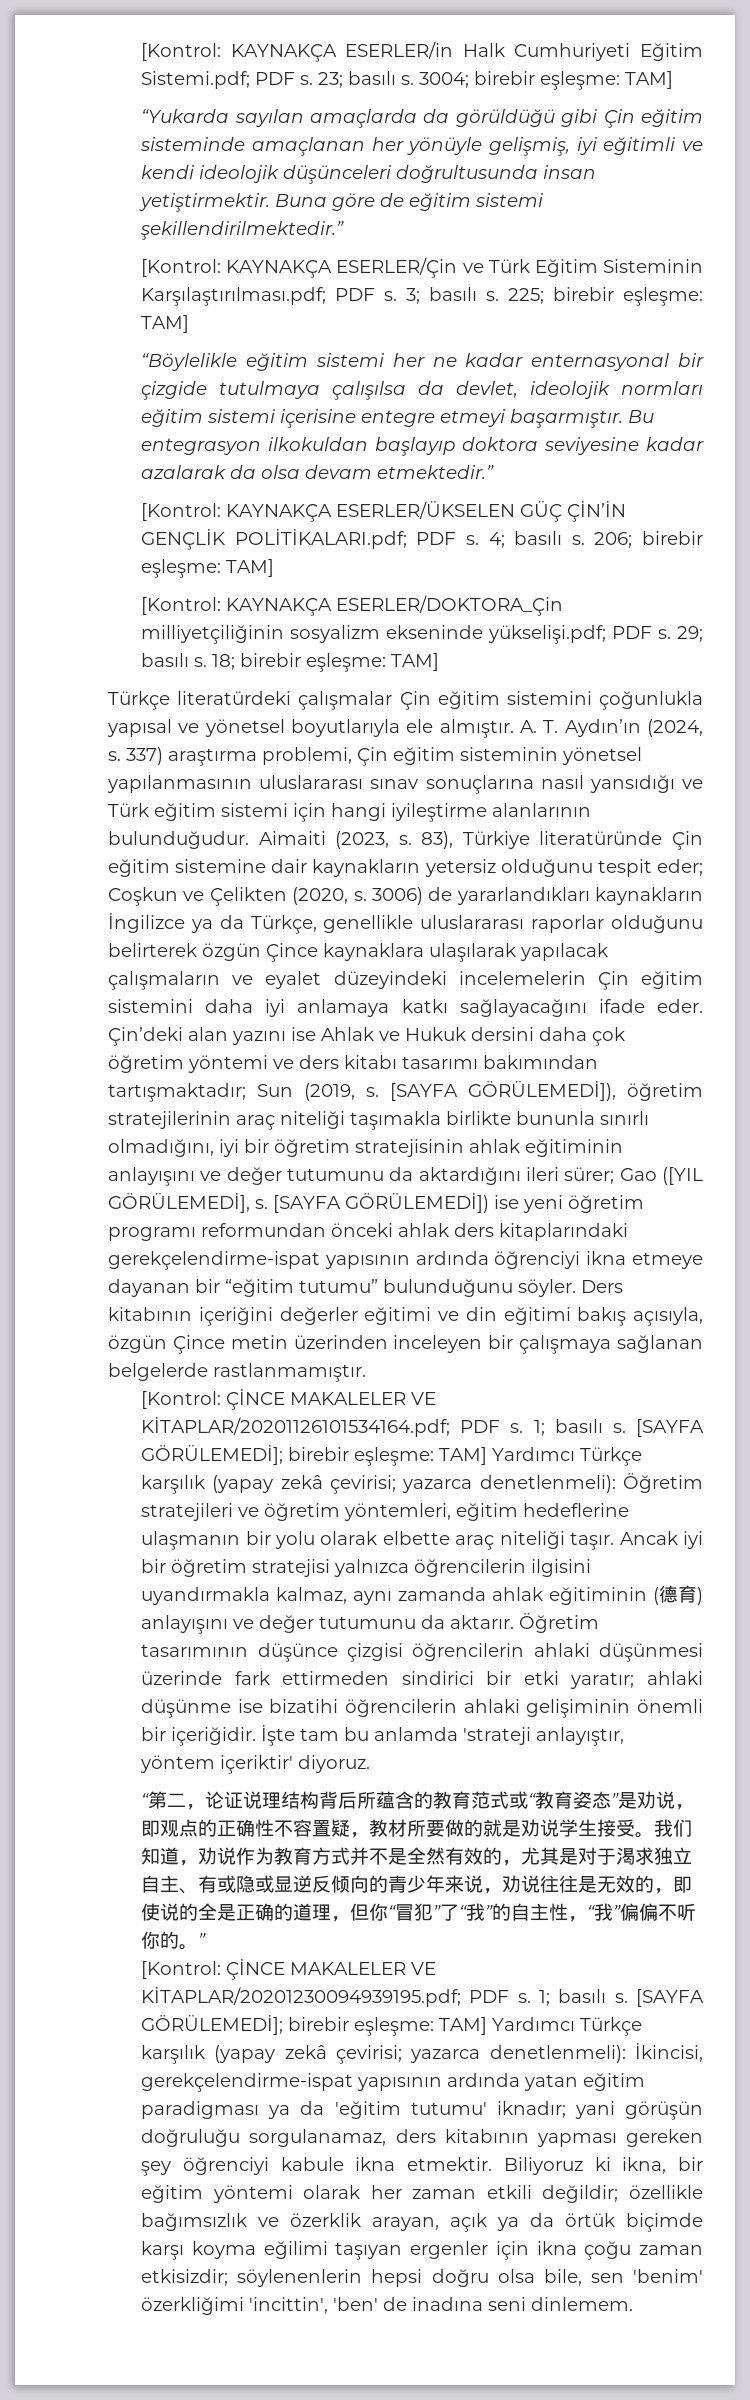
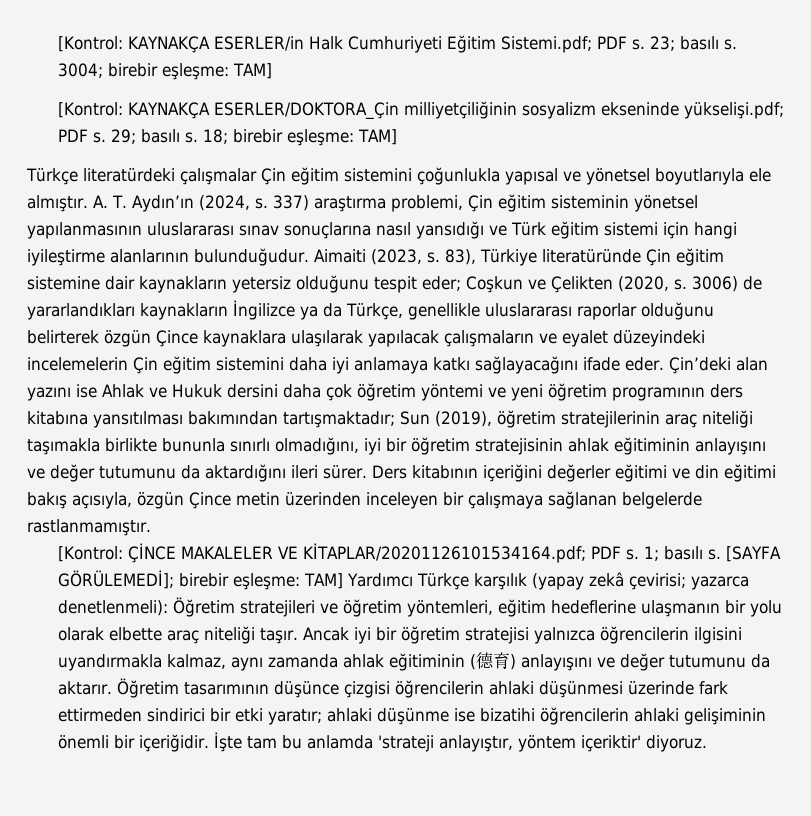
[141,109,703,128] [140,137,703,156] [141,165,597,184] [139,193,545,212] [140,221,345,240] [141,257,703,278] [141,287,703,306] [141,315,190,333] [141,353,704,371] [141,381,703,400] [141,409,655,428] [141,437,704,456] [141,465,495,479] [141,501,627,522] [141,529,703,550] [141,559,275,578] // “Yukarda sayılan amaçlarda da görüldüğü gibi Çin eğitim sisteminde amaçlanan her yönüyle gelişmiş, iyi eğitimli ve kendi ideolojik düşünceleri doğrultusunda insan yetiştirmektir. Buna göre de eğitim sistemi şekillendirilmektedir.” // [Kontrol: KAYNAKÇA ESERLER/Çin ve Türk Eğitim Sisteminin Karşılaştırılması.pdf; PDF s. 3; basılı s. 225; birebir eşleşme: TAM] // “Böylelikle eğitim sistemi her ne kadar enternasyonal bir çizgide tutulmaya çalışılsa da devlet, ideolojik normları eğitim sistemi içerisine entegre etmeyi başarmıştır. Bu entegrasyon ilkokuldan başlayıp doktora seviyesine kadar azalarak da olsa devam etmektedir.” // [Kontrol: KAYNAKÇA ESERLER/ÜKSELEN GÜÇ ÇİN’İN GENÇLİK POLİTİKALARI.pdf; PDF s. 4; basılı s. 206; birebir eşleşme: TAM] -> (273, 71) none
[299,1055,598,1069] [108,1081,616,1102] ders kitabı tasarımı bakımından tartışmaktadır; Sun (2019, s. [SAYFA GÖRÜLEMEDİ]), -> [511,383,743,401] [27,411,492,428] yeni öğretim programının ders kitabına yansıtılması bakımından tartışmaktadır; Sun (2019),
[564,1167,703,1185] [108,1193,644,1213] [108,1223,628,1241] [108,1251,703,1270] [108,1279,576,1297] sürer; Gao ([YIL GÖRÜLEMEDİ], s. [SAYFA GÖRÜLEMEDİ]) ise yeni öğretim programı reformundan önceki ahlak ders kitaplarındaki gerekçelendirme-ispat yapısının ardında öğrenciyi ikna etmeye dayanan bir “eğitim tutumu” bulunduğunu söyler. -> [323,465,367,479] sürer.
[141,1791,695,1810] [141,1819,693,1838] [141,1847,693,1866] [141,1875,693,1894] [141,1903,697,1922] [141,1931,207,1950] [141,1959,437,1980] [141,1987,704,2007] [141,2015,643,2036] [141,2043,703,2064] [141,2073,646,2092] [141,2101,703,2120] [141,2129,703,2147] [141,2157,703,2176] [141,2185,703,2203] [141,2213,703,2232] [141,2241,703,2260] [141,2269,703,2287] [141,2297,634,2315] // “第二，论证说理结构背后所蕴含的教育范式或“教育姿态”是劝说，即观点的正确性不容置疑，教材所要做的就是劝说学生接受。我们知道，劝说作为教育方式并不是全然有效的，尤其是对于渴求独立自主、有或隐或显逆反倾向的青少年来说，劝说往往是无效的，即使说的全是正确的道理，但你“冒犯”了“我”的自主性，“我”偏偏不听你的。” // [Kontrol: ÇİNCE MAKALELER VE KİTAPLAR/20201230094939195.pdf; PDF s. 1; basılı s. [SAYFA GÖRÜLEMEDİ]; birebir eşleşme: TAM] Yardımcı Türkçe karşılık (yapay zekâ çevirisi; yazarca denetlenmeli): İkincisi, gerekçelendirme-ispat yapısının ardında yatan eğitim paradigması ya da 'eğitim tutumu' iknadır; yani görüşün doğruluğu sorgulanamaz, ders kitabının yapması gereken şey öğrenciyi kabule ikna etmektir. Biliyoruz ki ikna, bir eğitim yöntemi olarak her zaman etkili değildir; özellikle bağımsızlık ve özerklik arayan, açık ya da örtük biçimde karşı koyma eğilimi taşıyan ergenler için ikna çoğu zaman etkisizdir; söylenenlerin hepsi doğru olsa bile, sen 'benim' özerkliğimi 'incittin', 'ben' de inadına seni dinlemem. -> (708, 743) none

